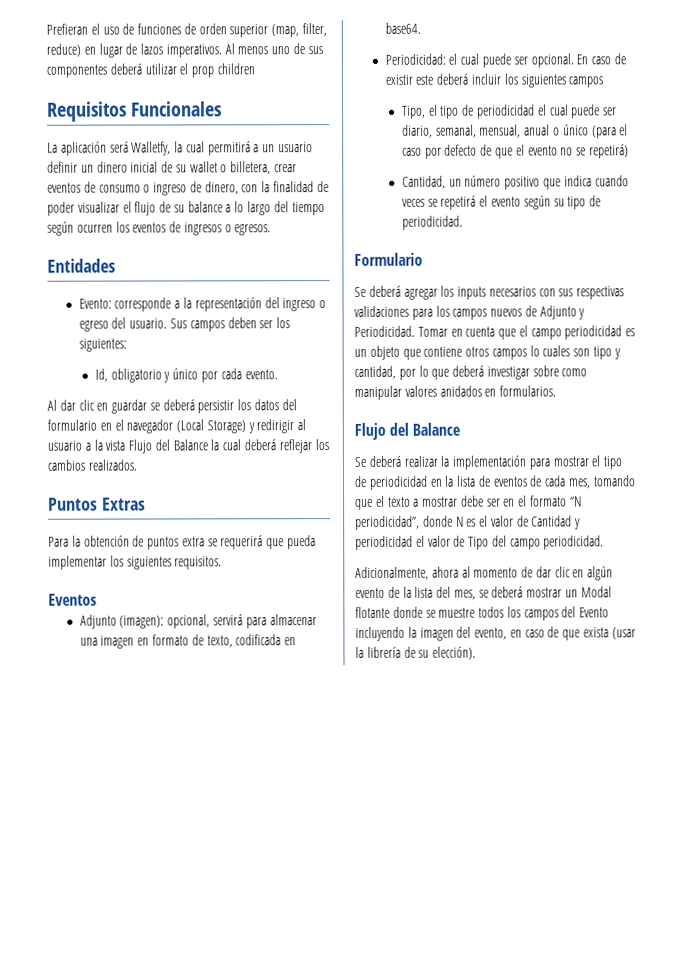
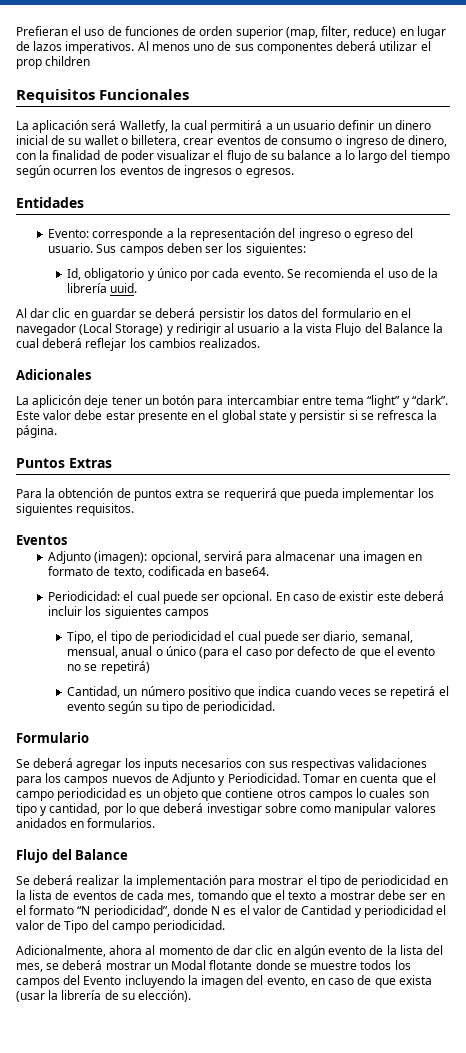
(278, 374) none -> [286,268,439,278] [67,283,138,293] Se recomienda el uso de la librería uuid.
(137, 465) none -> [16,369,91,380] [16,395,448,408] [16,410,438,423] [16,425,57,438] // Adicionales // La aplicicón deje tener un botón para intercambiar entre tema “light” y “dark”. Este valor debe estar presente en el global state y persistir si se refresca la página.

